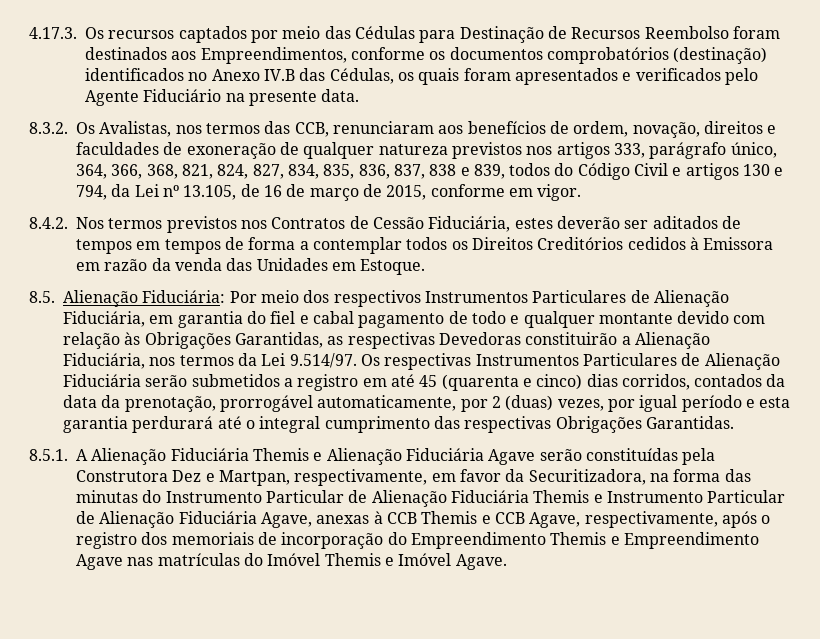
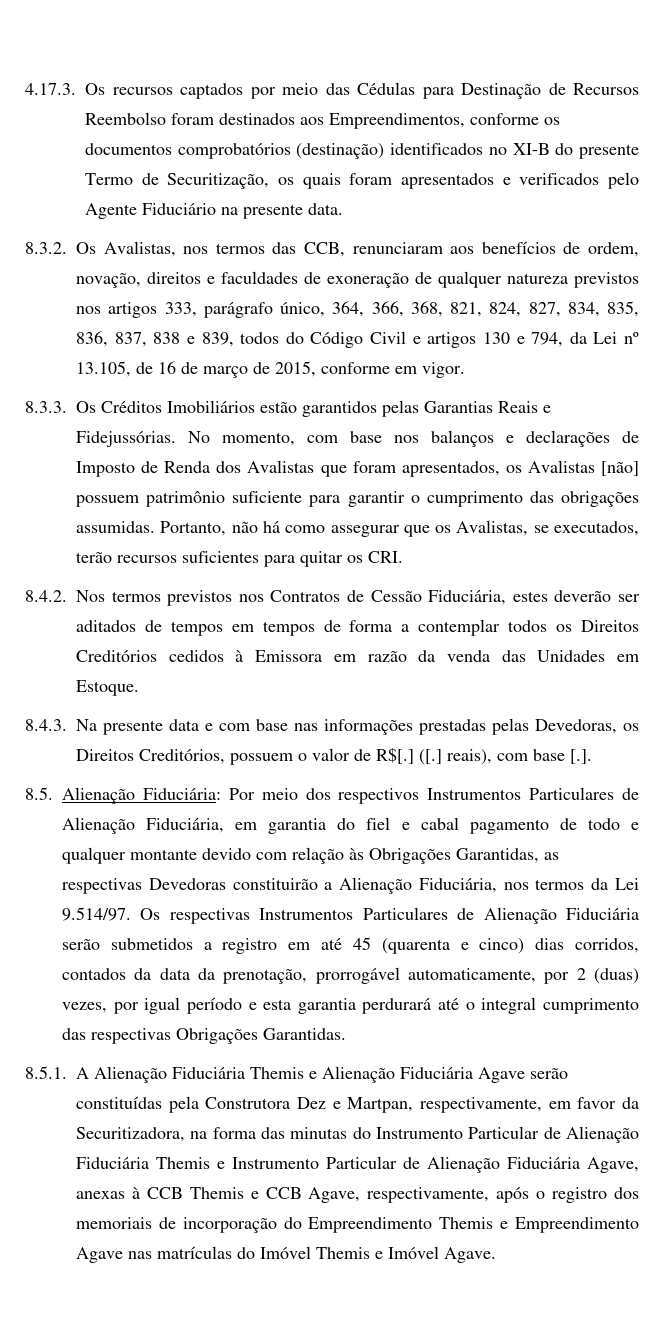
[211,68,394,84] Anexo IV.B das Cédulas, -> [512,143,639,159] [85,173,270,189] XI-B do presente Termo de Securitização,
(582, 192) none -> [25,400,551,417] [76,430,639,447] [76,460,640,477] [76,491,639,507] [76,520,639,537] [76,551,403,567] // 8.3.3. Os Créditos Imobiliários estão garantidos pelas Garantias Reais e Fidejussórias. No momento, com base nos balanços e declarações de Imposto de Renda dos Avalistas que foram apresentados, os Avalistas [não] possuem patrimônio suficiente para garantir o cumprimento das obrigações assumidas. Portanto, não há como assegurar que os Avalistas, se executados, terão recursos suficientes para quitar os CRI.
(426, 267) none -> [25,718,639,735] [76,747,592,765] // 8.4.3. Na presente data e com base nas informações prestadas pelas Devedoras, os Direitos Creditórios, possuem o valor de R$[.] ([.] reais), com base [.].

